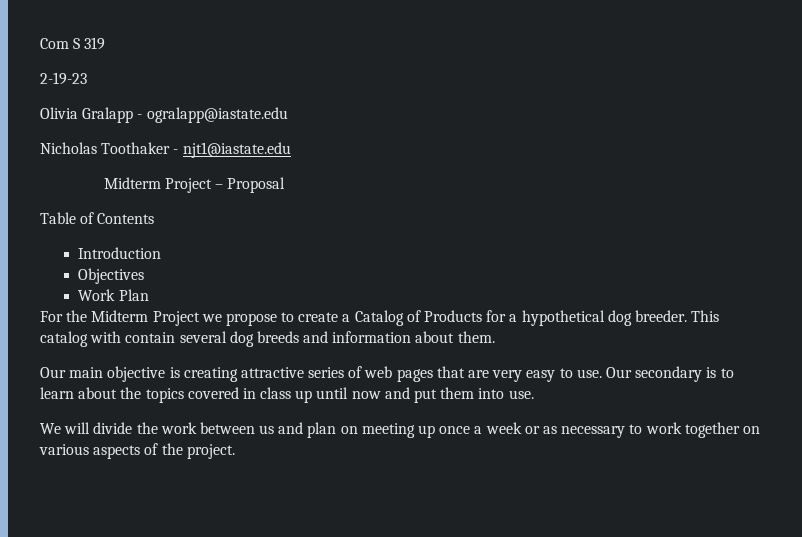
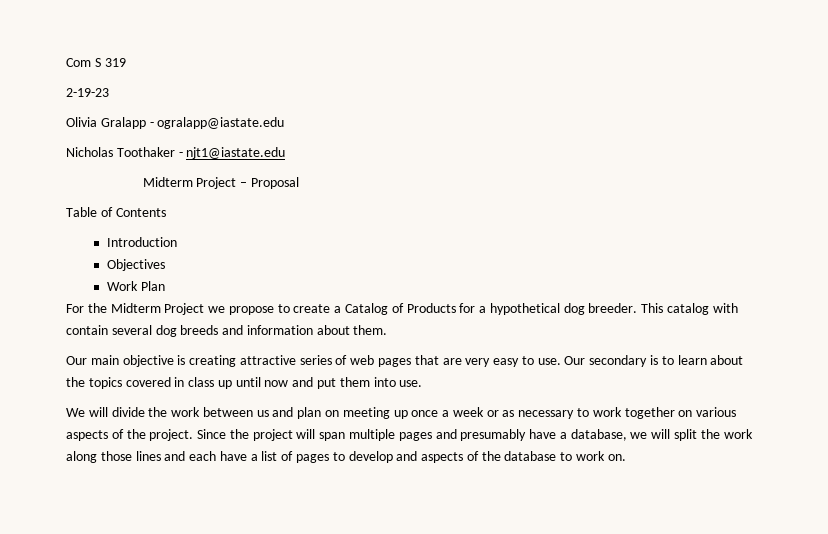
(235, 451) none -> [197,429,753,441] [66,451,626,463] Since the project will span multiple pages and presumably have a database, we will split the work along those lines and each have a list of pages to develop and aspects of the database to work on.

